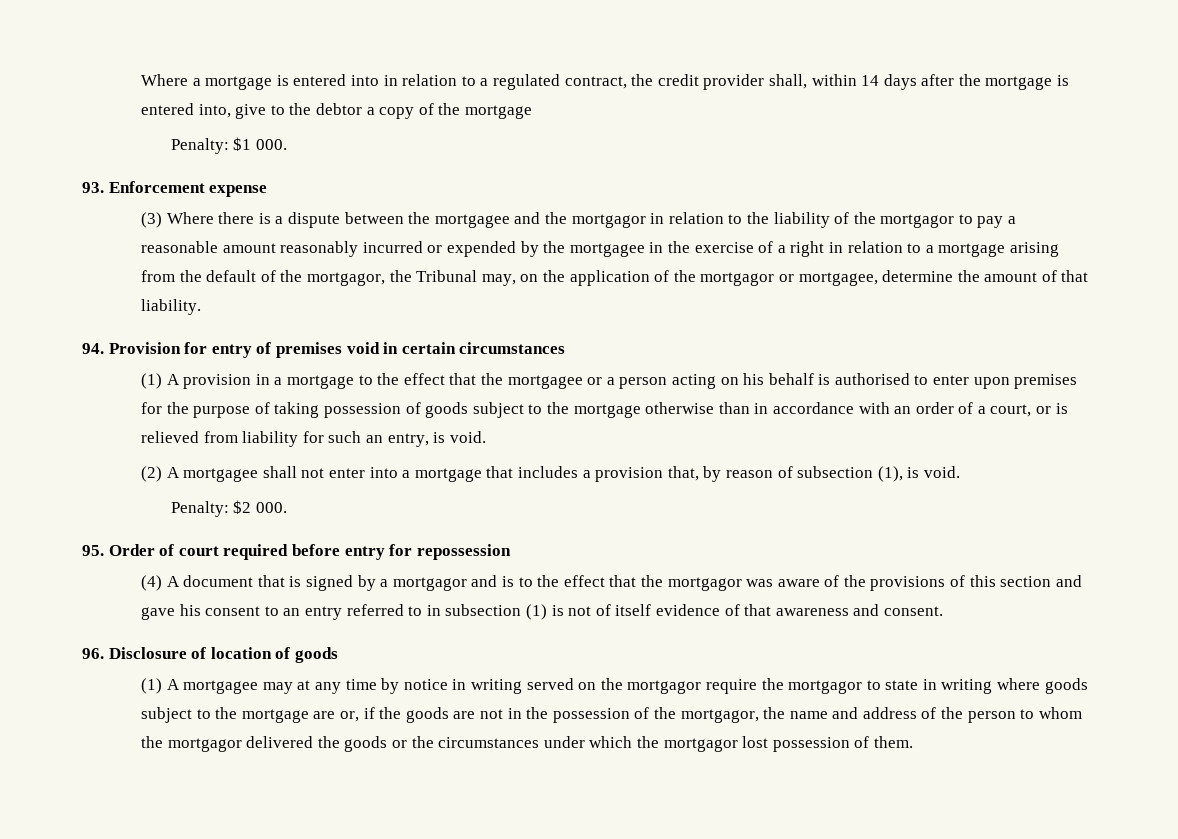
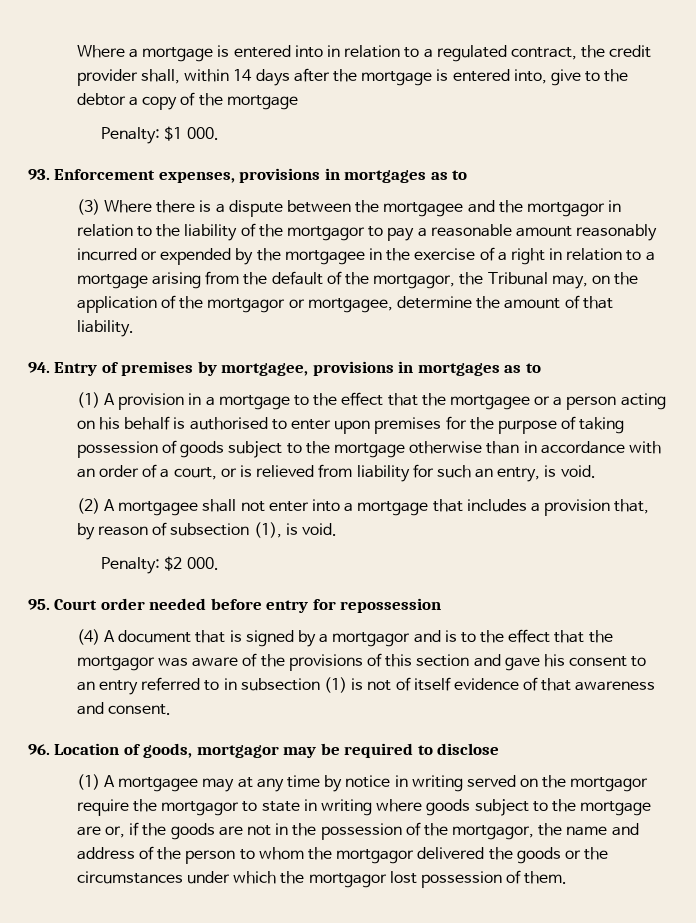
[209,185,268,197] expense -> [158,168,468,183] expenses, provisions in mortgages as to
[108,342,566,358] Provision for entry of premises void in certain circumstances -> [54,361,541,376] Entry of premises by mortgagee, provisions in mortgages as to
[108,544,289,560] Order of court required -> [54,598,207,610] Court order needed
[108,647,338,663] Disclosure of location of goods -> [54,743,500,758] Location of goods, mortgagor may be required to disclose

